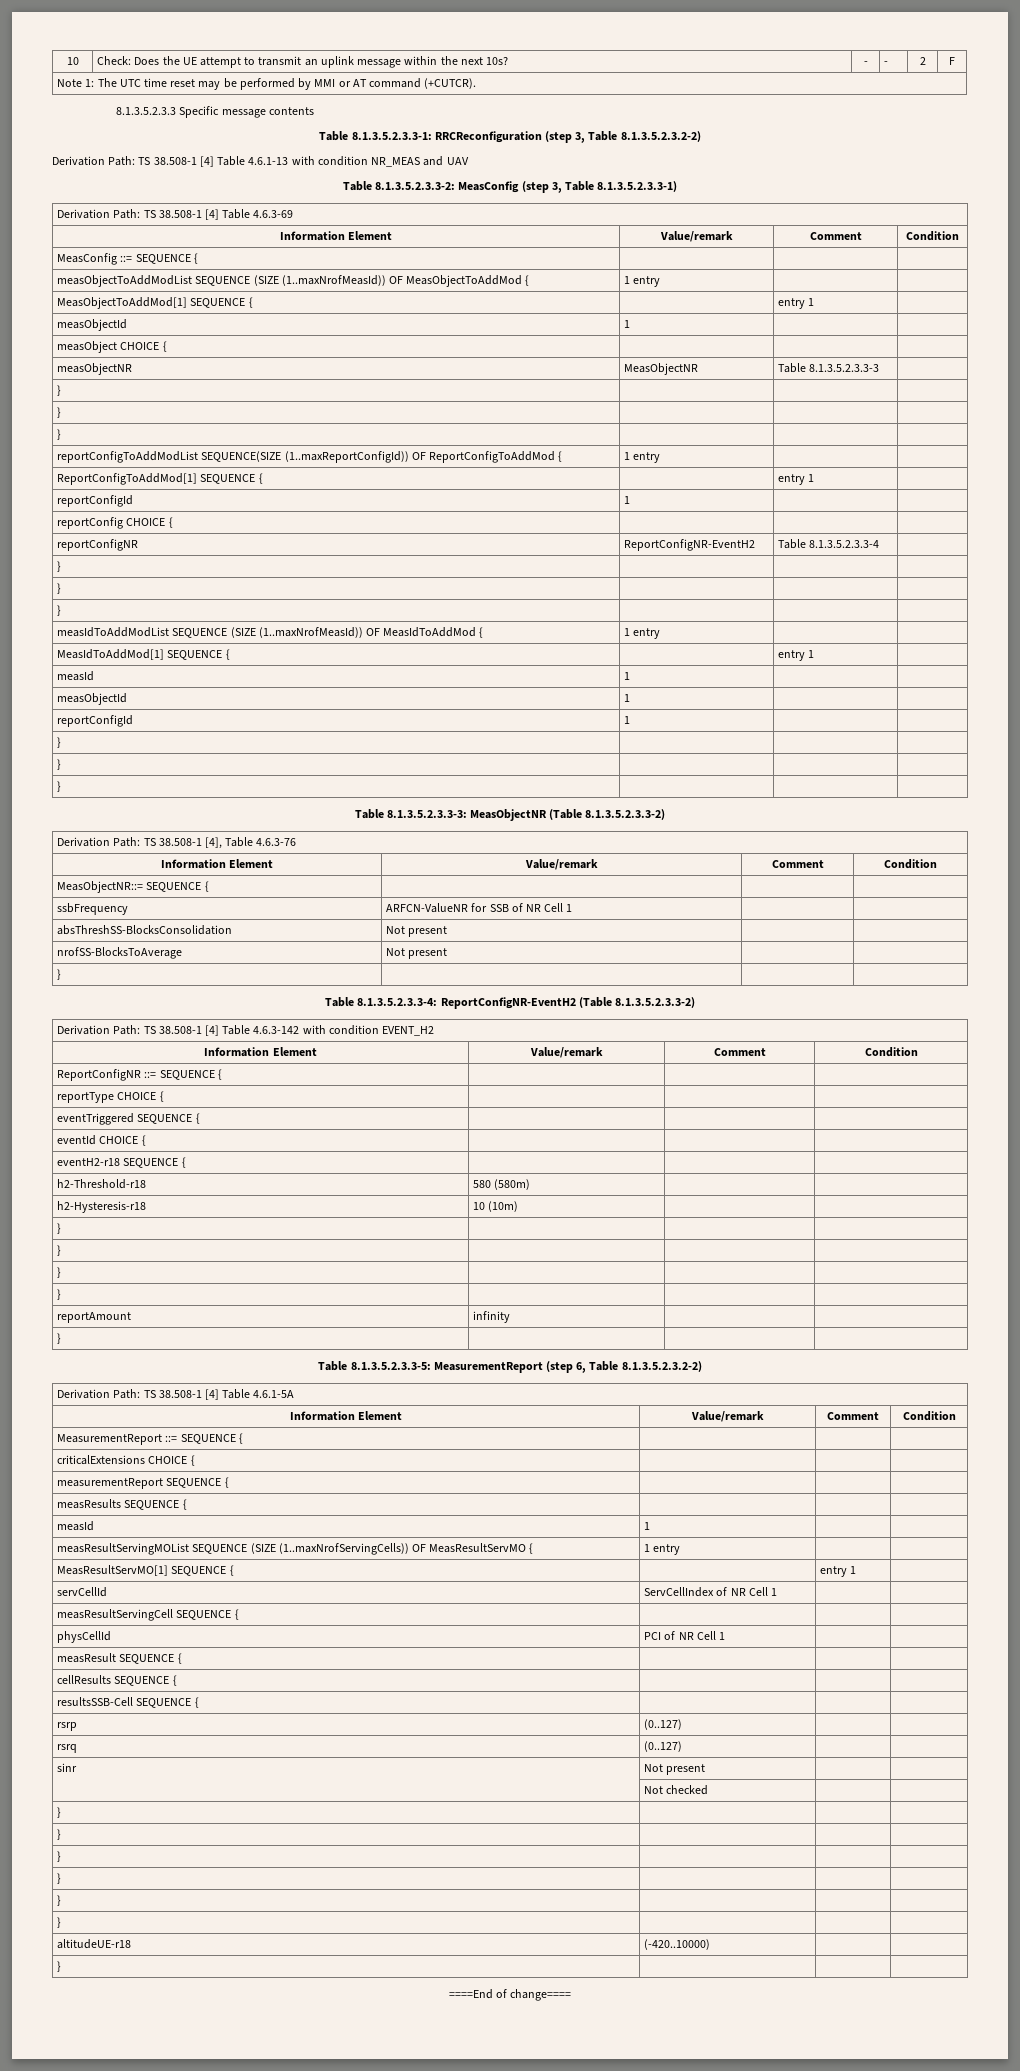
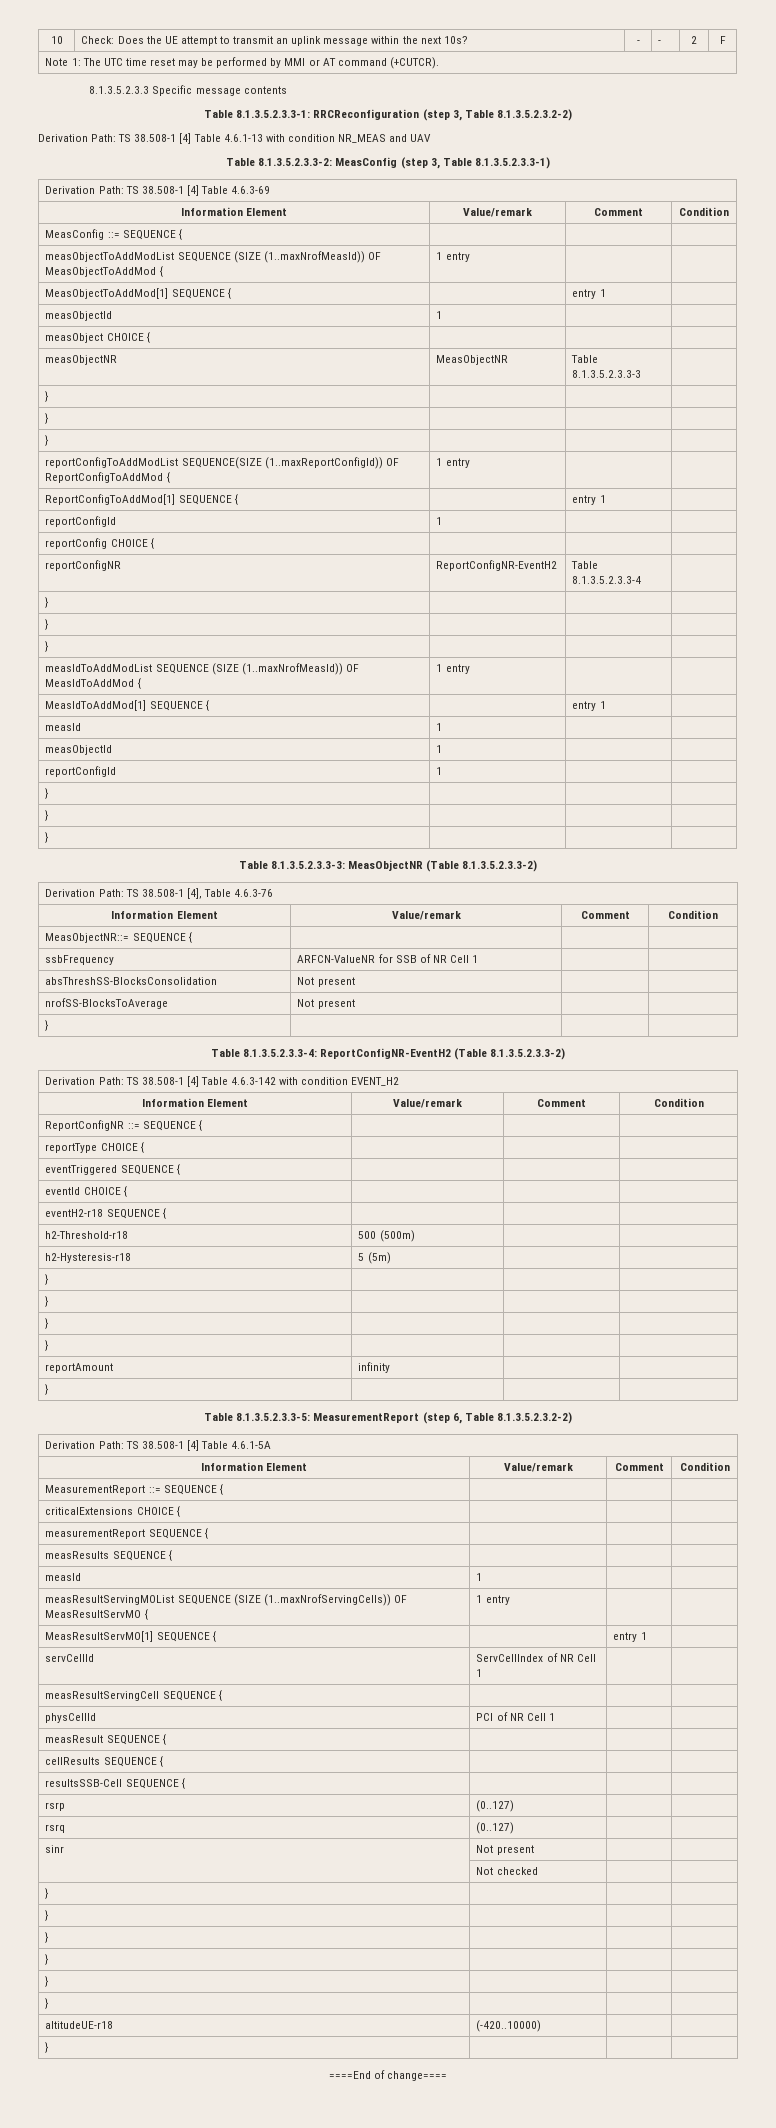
[473,1179,531,1190] 580 (580m) -> [358,1230,415,1242] 500 (500m)
[473,1201,519,1212] 10 (10m) -> [358,1252,391,1264] 5 (5m)

